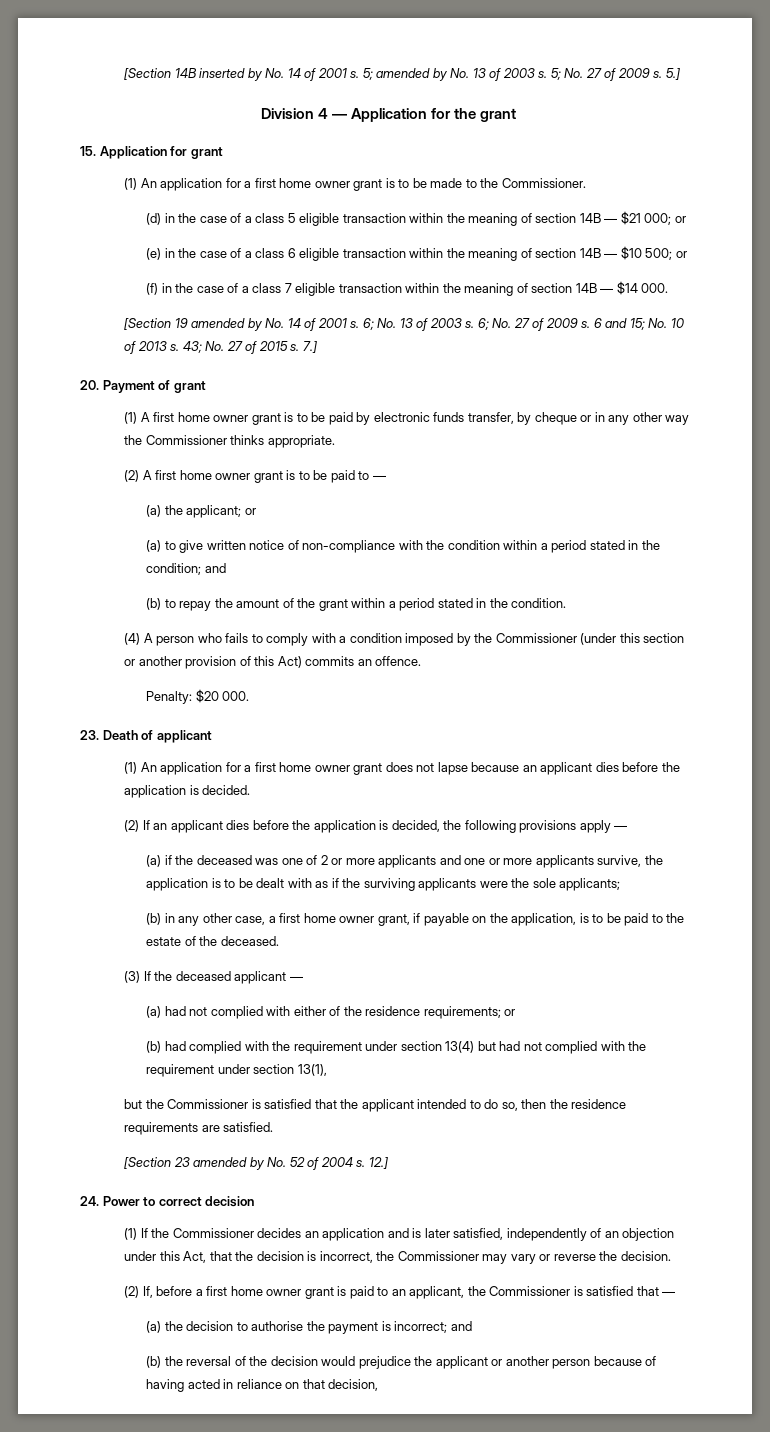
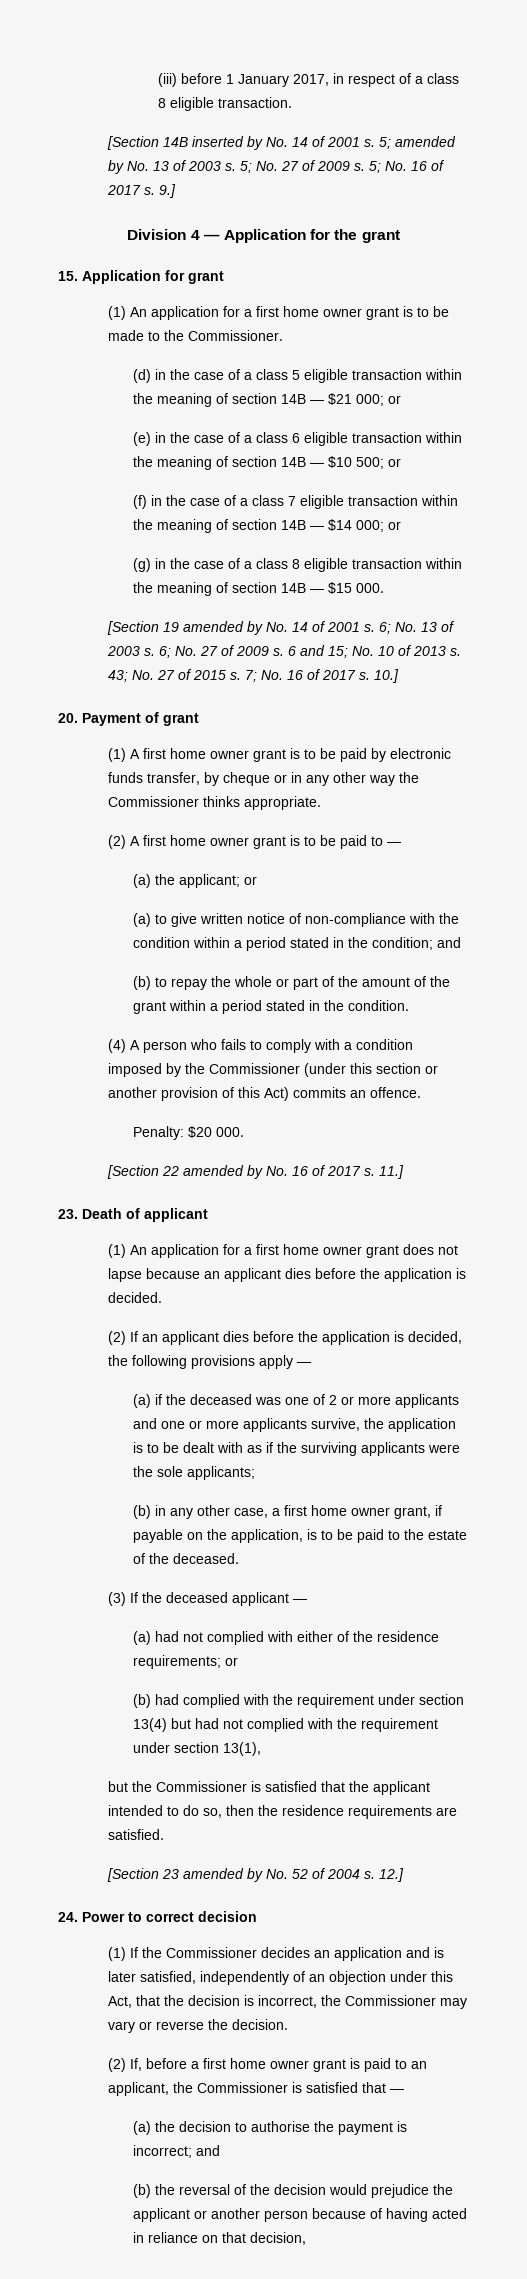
(124, 74) none -> [157,73,459,87] [157,97,292,111] (iii) before 1 January 2017, in respect of a class 8 eligible transaction. //
[665,68,680,80] 5.] -> [368,160,445,173] [106,184,176,198] 5; No. 16 of 2017 s. 9.]
(638, 288) none -> [355,520,401,532] [132,558,462,572] [132,582,352,596] 000; or // (g) in the case of a class 8 eligible transaction within the meaning of section 14B — $15
[302,341,317,353] 7.] -> [244,669,399,683] 7; No. 16 of 2017 s. 10.]
(233, 603) none -> [233,976,358,990] whole or part of the
(250, 696) none -> [106,1165,404,1179] // [Section 22 amended by No. 16 of 2017 s. 11.]

